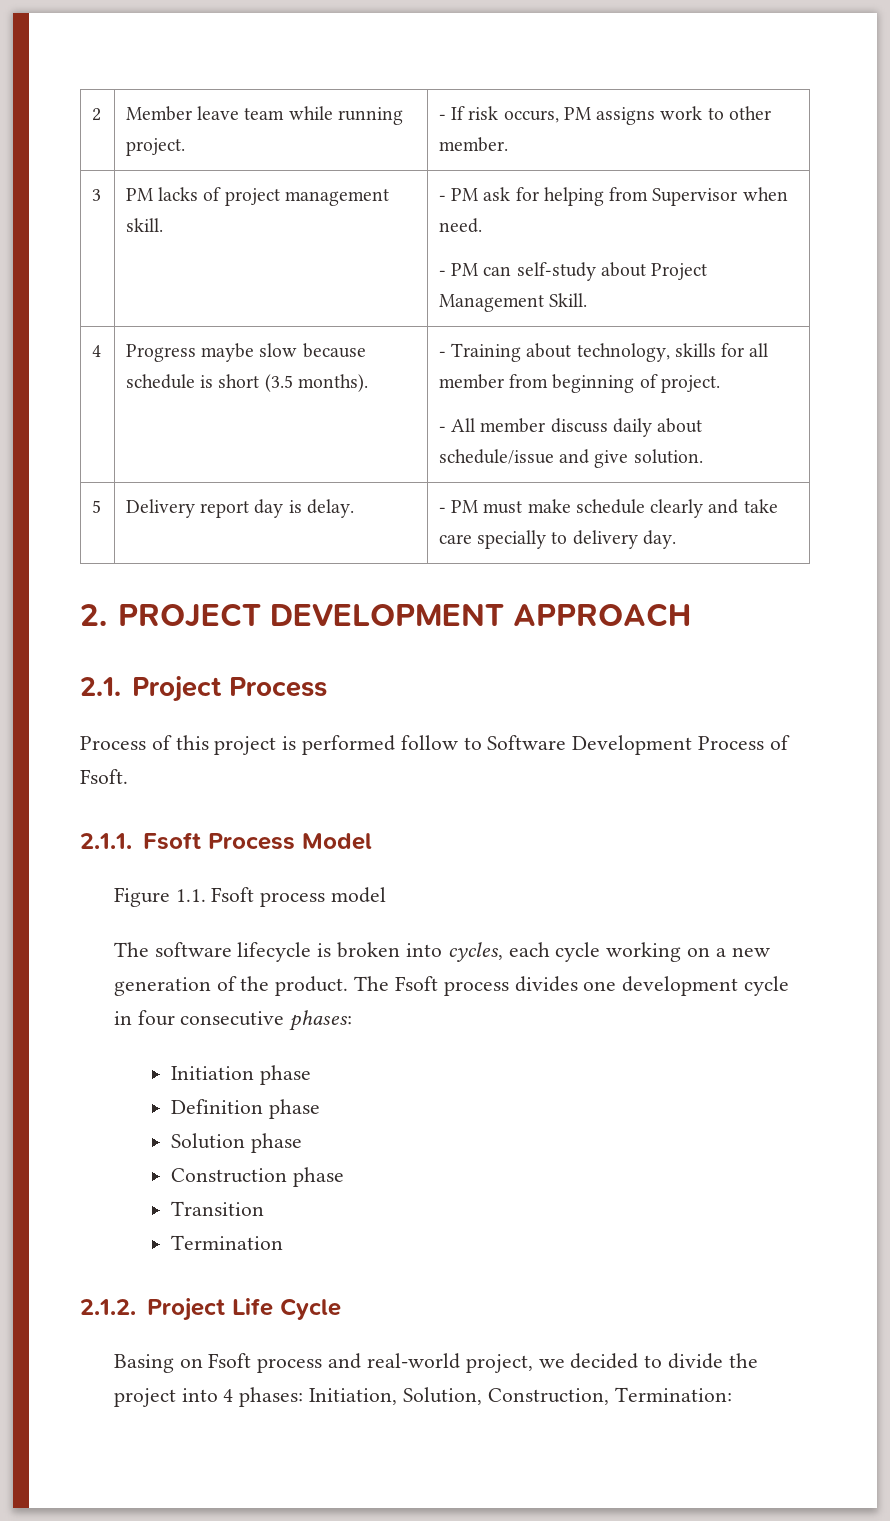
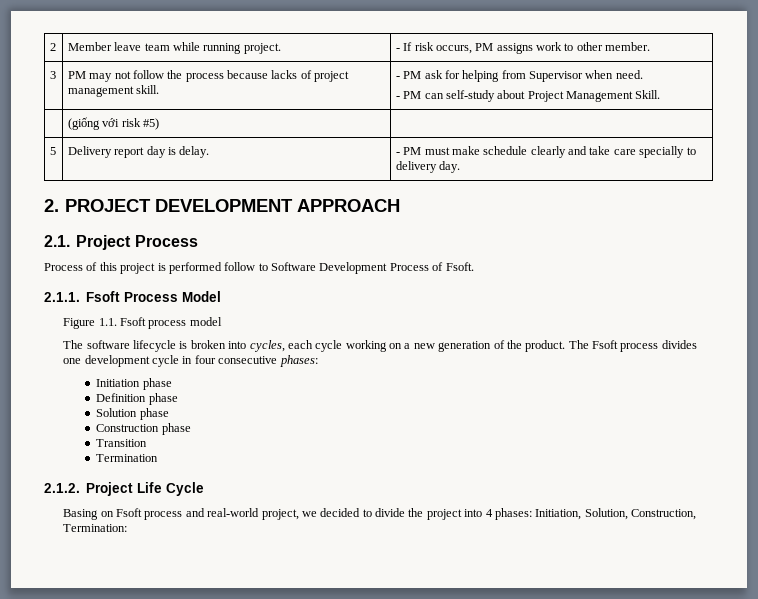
(153, 194) none -> [89,70,269,82] may not follow the process because
[91,345,101,357] [125,343,366,362] [125,374,368,392] [438,343,769,362] [438,374,720,393] [438,418,703,437] [438,449,703,468] 4 | Progress maybe slow because schedule is short (3.5 months). | - Training about technology, skills for all member from beginning of project. // - All member discuss daily about schedule/issue and give solution. -> [67,117,159,130] | (giống với risk #5) |

